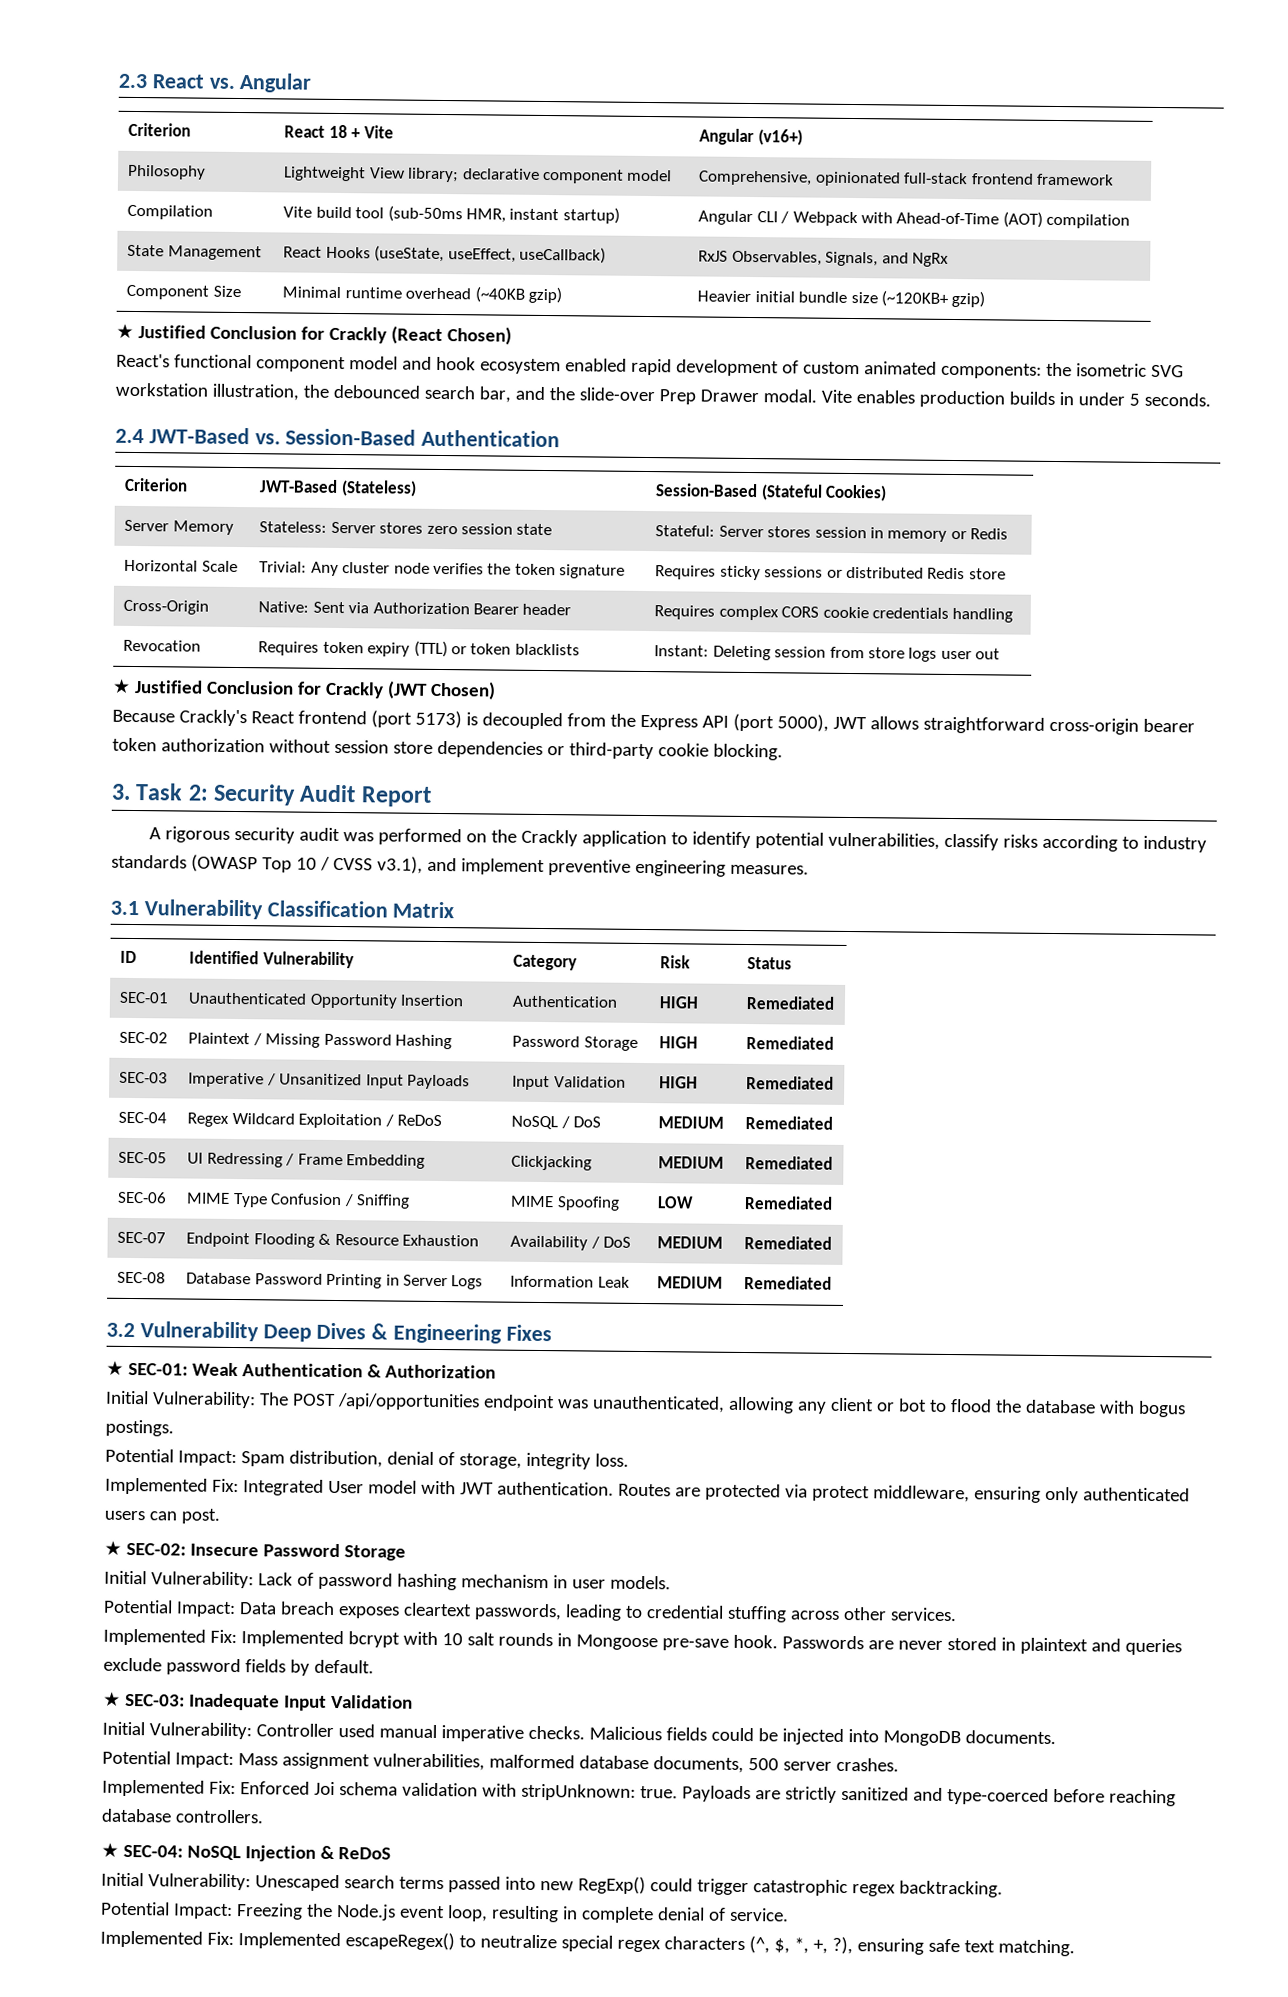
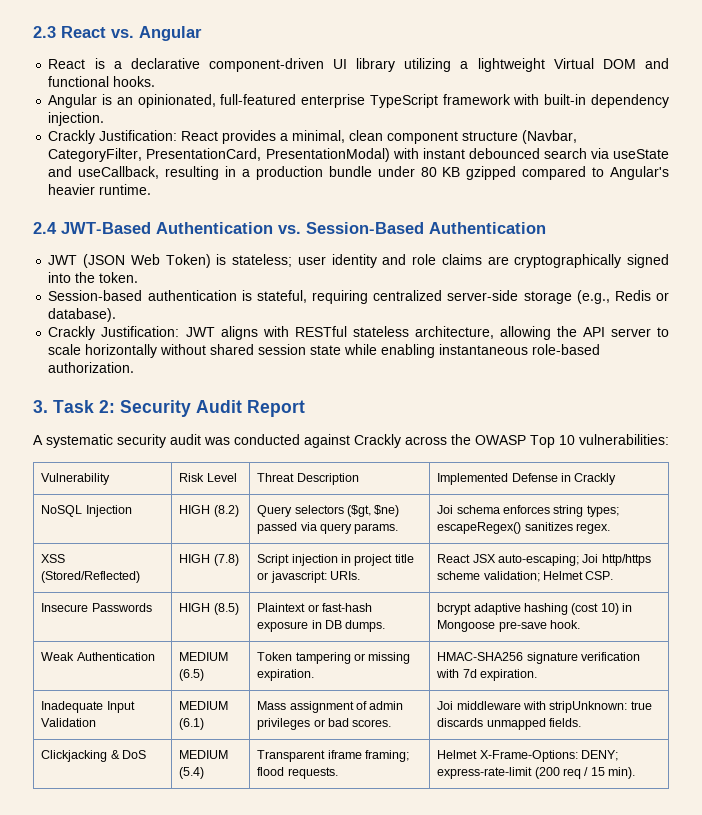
[128,122,192,137] [284,124,394,139] [699,128,803,146] [127,164,207,180] [283,166,673,184] [698,170,1115,187] [127,204,214,220] [283,205,620,224] [698,210,1131,229] [127,244,262,261] [283,245,607,264] [698,250,950,267] [126,284,241,300] [282,286,563,304] [697,290,986,308] [116,323,512,345] [116,353,1184,379] [115,382,1211,408] // Criterion | React 18 + Vite | Angular (v16+) // Philosophy | Lightweight View library; declarative component model | Comprehensive, opinionated full-stack frontend framework // Compilation | Vite build tool (sub-50ms HMR, instant startup) | Angular CLI / Webpack with Ahead-of-Time (AOT) compilation // State Management | React Hooks (useState, useEffect, useCallback) | RxJS Observables, Signals, and NgRx // Component Size | Minimal runtime overhead (~40KB gzip) | Heavier initial bundle size (~120KB+ gzip) // ★ Justified Conclusion for Crackly (React Chosen) // React's functional component model and hook ecosystem enabled rapid development of custom animated components: the isometric SVG workstation illustration, the debounced search bar, and the slide-over Prep Drawer modal. Vite enables production builds in under 5 seconds. -> [48,58,669,72] [48,76,156,87] [48,94,669,108] [48,112,105,126] [48,130,578,144] [48,148,669,162] [48,166,669,180] [48,184,152,195] // React is a declarative component-driven UI library utilizing a lightweight Virtual DOM and functional hooks. // Angular is an opinionated, full-featured enterprise TypeScript framework with built-in dependency injection. // Crackly Justification: React provides a minimal, clean component structure (Navbar, CategoryFilter, PresentationCard, PresentationModal) with instant debounced search via useState and useCallback, resulting in a production bundle under 80 KB gzipped compared to Angular's heavier runtime.
(250, 436) none -> [156,222,273,234] Authentication
[124,477,189,492] [259,479,417,497] [655,483,888,502] [124,519,234,535] [259,521,553,536] [655,525,1009,542] [124,559,238,573] [259,561,626,579] [655,565,1006,581] [123,599,210,615] [258,601,572,616] [654,605,1014,623] [123,639,202,652] [258,640,580,658] [654,645,1001,662] [112,678,496,700] [112,709,1195,735] [112,737,783,761] // Criterion | JWT-Based (Stateless) | Session-Based (Stateful Cookies) // Server Memory | Stateless: Server stores zero session state | Stateful: Server stores session in memory or Redis // Horizontal Scale | Trivial: Any cluster node verifies the token signature | Requires sticky sessions or distributed Redis store // Cross-Origin | Native: Sent via Authorization Bearer header | Requires complex CORS cookie credentials handling // Revocation | Requires token expiry (TTL) or token blacklists | Instant: Deleting session from store logs user out // ★ Justified Conclusion for Crackly (JWT Chosen) // Because Crackly's React frontend (port 5173) is decoupled from the Express API (port 5000), JWT allows straightforward cross-origin bearer token authorization without session store dependencies or third-party cookie blocking. -> [48,254,670,268] [48,272,139,283] [48,290,669,304] [48,308,117,322] [48,326,669,340] [48,344,601,358] [48,362,135,373] // JWT (JSON Web Token) is stateless; user identity and role claims are cryptographically signed into the token. // Session-based authentication is stateful, requiring centralized server-side storage (e.g., Redis or database). // Crackly Justification: JWT aligns with RESTful stateless architecture, allowing the API server to scale horizontally without shared session state while enabling instantaneous role-based authorization.
[164,826,230,843] rigorous -> [46,434,113,448] systematic
[377,828,1207,853] [111,854,809,877] [110,899,455,920] [120,950,138,964] [189,950,354,969] [513,954,578,971] [660,955,692,969] [747,957,793,970] [119,991,170,1004] [188,992,465,1009] [512,995,619,1008] [659,996,700,1009] [746,996,836,1010] [119,1031,169,1044] [188,1032,453,1050] [512,1035,638,1051] [659,1036,699,1049] [746,1036,835,1050] [119,1071,169,1084] [188,1072,471,1090] [512,1075,626,1091] [659,1076,699,1089] [746,1076,835,1090] [118,1111,168,1124] [187,1112,443,1129] [511,1115,602,1130] [658,1116,725,1129] [745,1116,834,1130] [118,1151,168,1164] [187,1152,426,1169] [511,1155,593,1171] [658,1156,725,1169] [745,1155,834,1170] [117,1191,168,1204] [186,1192,411,1209] [510,1195,620,1211] [657,1196,695,1209] [744,1195,834,1210] [117,1231,167,1244] [186,1232,480,1248] [510,1235,632,1251] [657,1236,724,1249] [744,1235,833,1250] [117,1271,167,1284] [186,1272,484,1290] [510,1275,630,1288] [657,1276,724,1289] [744,1275,833,1290] [106,1321,552,1344] [106,1360,496,1379] [106,1390,1186,1418] [105,1419,174,1437] [105,1448,629,1470] [105,1477,1190,1504] [104,1508,220,1524] [104,1540,406,1561] [104,1570,671,1591] [103,1599,957,1623] [103,1628,1182,1656] [103,1657,374,1676] [103,1691,413,1711] [102,1721,1056,1747] [102,1750,899,1774] [102,1779,1176,1807] [101,1808,264,1824] [101,1842,391,1862] [101,1872,1003,1898] [101,1901,789,1924] [100,1930,1075,1957] performed on the Crackly application to identify potential vulnerabilities, classify risks according to industry standards (OWASP Top 10 / CVSS v3.1), and implement preventive engineering measures. // 3.1 Vulnerability Classification Matrix // ID | Identified Vulnerability | Category | Risk | Status // SEC-01 | Unauthenticated Opportunity Insertion | Authentication | HIGH | Remediated // SEC-02 | Plaintext / Missing Password Hashing | Password Storage | HIGH | Remediated // SEC-03 | Imperative / Unsanitized Input Payloads | Input Validation | HIGH | Remediated // SEC-04 | Regex Wildcard Exploitation / ReDoS | NoSQL / DoS | MEDIUM | Remediated // SEC-05 | UI Redressing / Frame Embedding | Clickjacking | MEDIUM | Remediated // SEC-06 | MIME Type Confusion / Sniffing | MIME Spoofing | LOW | Remediated // SEC-07 | Endpoint Flooding & Resource Exhaustion | Availability / DoS | MEDIUM | Remediated // SEC-08 | Database Password Printing in Server Logs | Information Leak | MEDIUM | Remediated // 3.2 Vulnerability Deep Dives & Engineering Fixes // ★ SEC-01: Weak Authentication & Authorization // Initial Vulnerability: The POST /api/opportunities endpoint was unauthenticated, allowing any client or bot to flood the database with bogus postings. // Potential Impact: Spam distribution, denial of storage, integrity loss. // Implemented Fix: Integrated User model with JWT authentication. Routes are protected via protect middleware, ensuring only authenticated users can post. // ★ SEC-02: Insecure Password Storage // Initial Vulnerability: Lack of password hashing mechanism in user models. // Potential Impact: Data breach exposes cleartext passwords, leading to credential stuffing across other services. // Implemented Fix: Implemented bcrypt with 10 salt rounds in Mongoose pre-save hook. Passwords are never stored in plaintext and queries exclude password fields by default. // ★ SEC-03: Inadequate Input Validation // Initial Vulnerability: Controller used manual imperative checks. Malicious fields could be injected into MongoDB documents. // Potential Impact: Mass assignment vulnerabilities, malformed database documents, 500 server crashes. // Implemented Fix: Enforced Joi schema validation with stripUnknown: true. Payloads are strictly sanitized and type-coerced before reaching database controllers. // ★ SEC-04: NoSQL Injection & ReDoS // Initial Vulnerability: Unescaped search terms passed into new RegExp() could trigger catastrophic regex backtracking. // Potential Impact: Freezing the Node.js event loop, resulting in complete denial of service. // Implemented Fix: Implemented escapeRegex() to neutralize special regex characters (^, $, *, +, ?), ensuring safe text matching. -> [234,434,669,448] [41,473,111,485] [179,473,237,482] [257,473,359,485] [437,473,617,485] [41,505,132,517] [179,505,239,517] [257,505,400,517] [257,522,399,534] [437,505,619,517] [437,522,610,534] [41,554,66,563] [41,571,141,583] [179,554,239,566] [257,554,414,566] [257,571,360,583] [437,554,651,566] [437,571,614,582] [41,603,152,612] [179,603,239,615] [257,603,372,612] [257,620,386,632] [437,603,632,615] [437,620,580,632] [41,652,155,661] [179,652,229,661] [179,669,205,681] [257,652,411,664] [257,669,315,681] [437,652,640,664] [436,669,537,681] [41,701,135,713] [41,718,97,727] [179,701,229,710] [179,718,205,730] [257,701,404,713] [257,718,392,730] [437,701,652,713] [437,718,581,730] [41,750,146,762] [179,750,229,759] [179,767,205,779] [257,750,409,762] [257,767,338,779] [437,750,618,762] [437,767,635,779] conducted against Crackly across the OWASP Top 10 vulnerabilities: // Vulnerability | Risk Level | Threat Description | Implemented Defense in Crackly // NoSQL Injection | HIGH (8.2) | Query selectors ($gt, $ne) passed via query params. | Joi schema enforces string types; escapeRegex() sanitizes regex. // XSS (Stored/Reflected) | HIGH (7.8) | Script injection in project title or javascript: URIs. | React JSX auto-escaping; Joi http/https scheme validation; Helmet CSP. // Insecure Passwords | HIGH (8.5) | Plaintext or fast-hash exposure in DB dumps. | bcrypt adaptive hashing (cost 10) in Mongoose pre-save hook. // Weak Authentication | MEDIUM (6.5) | Token tampering or missing expiration. | HMAC-SHA256 signature verification with 7d expiration. // Inadequate Input Validation | MEDIUM (6.1) | Mass assignment of admin privileges or bad scores. | Joi middleware with stripUnknown: true discards unmapped fields. // Clickjacking & DoS | MEDIUM (5.4) | Transparent iframe framing; flood requests. | Helmet X-Frame-Options: DENY; express-rate-limit (200 req / 15 min).

